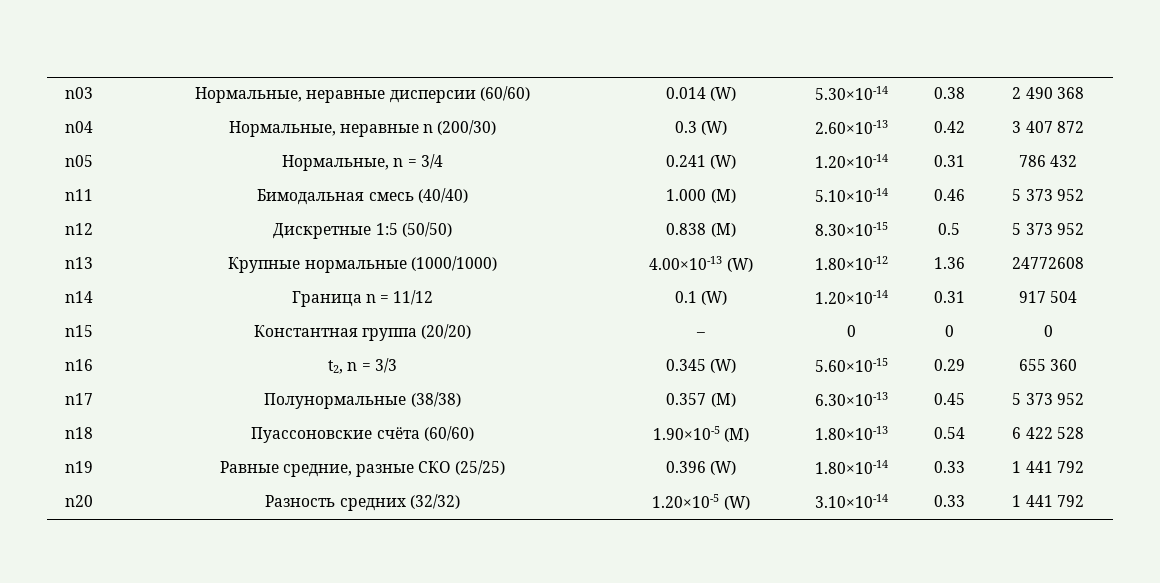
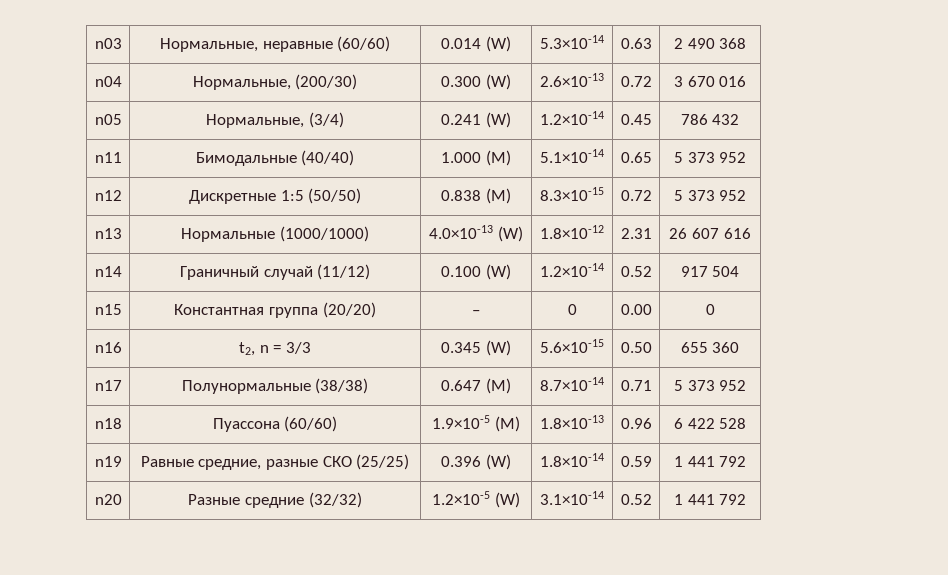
[389,90,476,103] дисперсии -> (333, 46) none
[814,86,888,100] [933,87,965,99] 5.30×10-14 | 0.38 -> [540,35,604,49] [620,38,652,49] 5.3×10-14 | 0.63
[339,124,434,137] неравные n -> (291, 83) none
[674,121,728,135] [814,120,888,134] [933,121,965,133] 0.3 (W) | 2.60×10-13 | 0.42 -> [441,74,511,90] [540,73,604,87] [620,76,652,87] 0.300 (W) | 2.6×10-13 | 0.72
[1025,121,1084,133] 407 872 -> [687,76,747,87] 670 016
[393,154,443,169] n = 3/4 -> [308,112,344,128] (3/4)
[814,154,888,168] [933,155,965,167] 1.20×10-14 | 0.31 -> [540,111,604,125] [620,114,652,125] 1.2×10-14 | 0.45
[257,189,414,205] Бимодальная смесь -> [195,152,297,166] Бимодальные
[814,188,888,202] [933,189,965,201] 5.10×10-14 | 0.46 -> [540,149,604,163] [620,152,652,163] 5.1×10-14 | 0.65
[814,222,888,236] [938,223,960,235] 8.30×10-15 | 0.5 -> [540,187,604,201] [620,190,652,201] 8.3×10-15 | 0.72
[228,257,407,273] Крупные нормальные -> [181,228,276,242] Нормальные
[649,256,753,272] [814,256,888,270] [933,257,965,269] [1012,257,1084,269] [65,291,93,303] [291,290,434,307] [674,291,728,305] [814,290,888,304] [933,291,965,303] 4.00×10-13 (W) | 1.80×10-12 | 1.36 | 24772608 // n14 | Граница n = 11/12 | 0.1 (W) | 1.20×10-14 | 0.31 -> [429,225,523,242] [540,225,604,239] [620,228,652,239] [669,228,751,239] [94,266,122,277] [179,264,371,280] [441,264,511,280] [540,263,604,277] [620,266,652,277] 4.0×10-13 (W) | 1.8×10-12 | 2.31 | 26 607 616 // n14 | Граничный случай (11/12) | 0.100 (W) | 1.2×10-14 | 0.52
[944,325,954,337] 0 -> [620,304,652,315] 0.00
[814,358,888,372] [933,359,965,371] 5.60×10-15 | 0.29 -> [540,339,604,353] [620,342,652,353] 5.6×10-15 | 0.50
[666,393,736,407] [814,392,888,406] [933,393,965,405] 0.357 (M) | 6.30×10-13 | 0.45 -> [441,378,511,394] [540,377,604,391] [620,380,652,391] 0.647 (M) | 8.7×10-14 | 0.71
[251,426,474,443] [652,426,750,442] [814,426,888,440] [933,427,965,439] Пуассоновские счёта (60/60) | 1.90×10-5 (M) | 1.80×10-13 | 0.54 -> [212,416,338,432] [432,415,520,432] [540,415,604,429] [620,418,652,429] Пуассона (60/60) | 1.9×10-5 (M) | 1.8×10-13 | 0.96
[814,460,888,474] [933,461,965,473] 1.80×10-14 | 0.33 -> [540,453,604,467] [620,456,652,467] 1.8×10-14 | 0.59
[265,495,406,511] Разность средних -> [188,494,304,508] Разные средние
[652,494,750,510] [814,494,888,508] [933,495,965,507] 1.20×10-5 (W) | 3.10×10-14 | 0.33 -> [432,491,520,508] [540,491,604,505] [620,494,652,505] 1.2×10-5 (W) | 3.1×10-14 | 0.52

